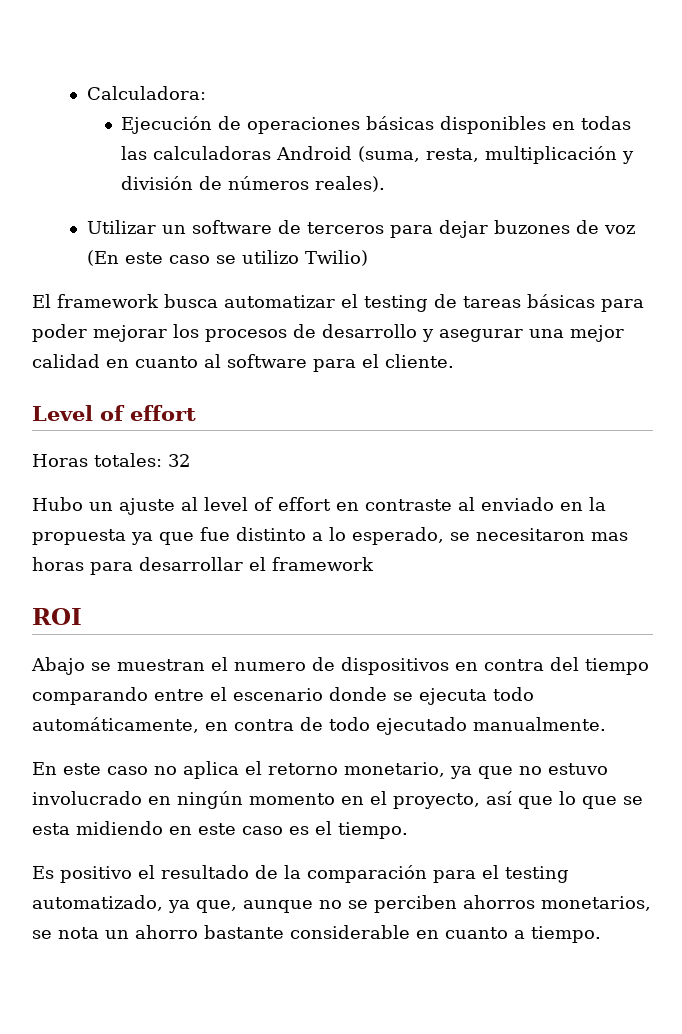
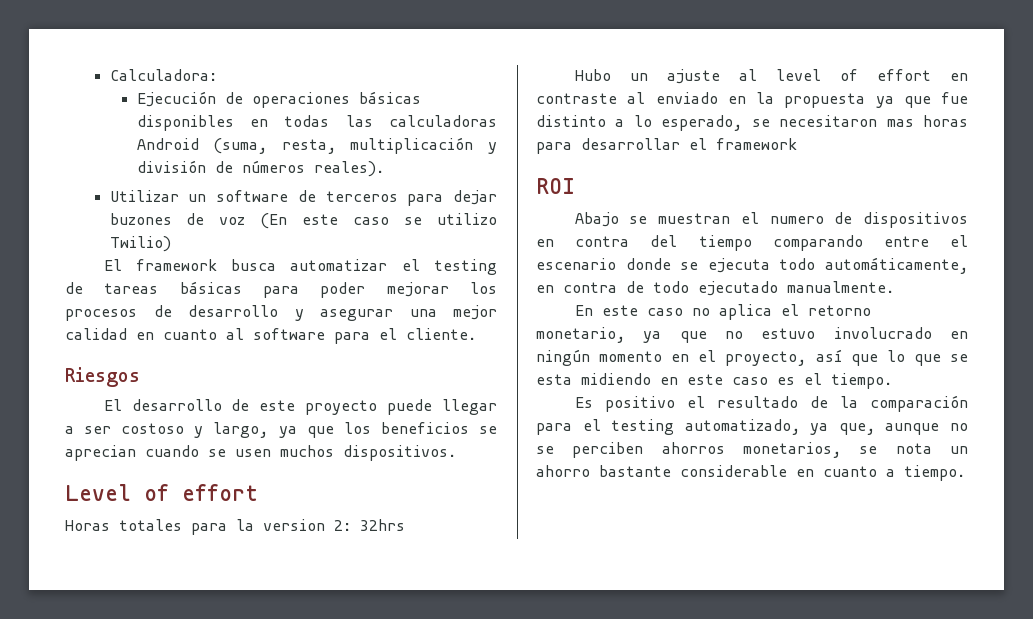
[32,405,196,421] [32,453,190,467] Level of effort // Horas totales: 32 -> [65,367,140,387] [103,399,497,415] [65,422,497,438] [65,445,456,461] [65,484,258,501] [65,519,405,535] Riesgos // El desarrollo de este proyecto puede llegar a ser costoso y largo, ya que los beneficios se aprecian cuando se usen muchos dispositivos. // Level of effort // Horas totales para la version 2: 32hrs

